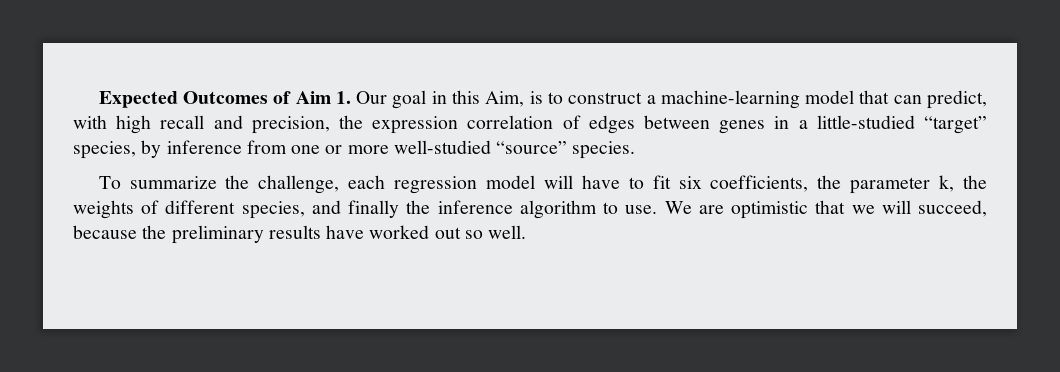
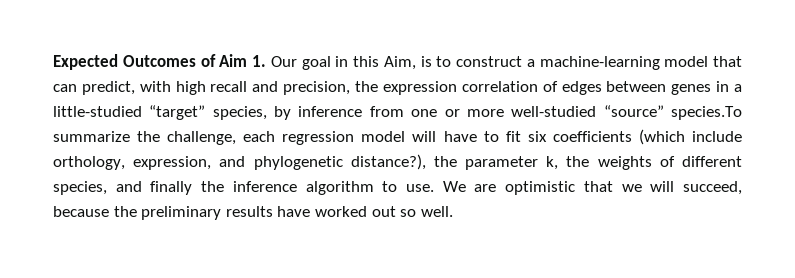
[572,141,636,159] [98,176,121,189] species. // To -> [671,106,743,120] species.To
[710,175,809,192] coefficients, -> [552,129,743,145] [53,154,426,170] coefficients (which include orthology, expression, and phylogenetic distance?),

